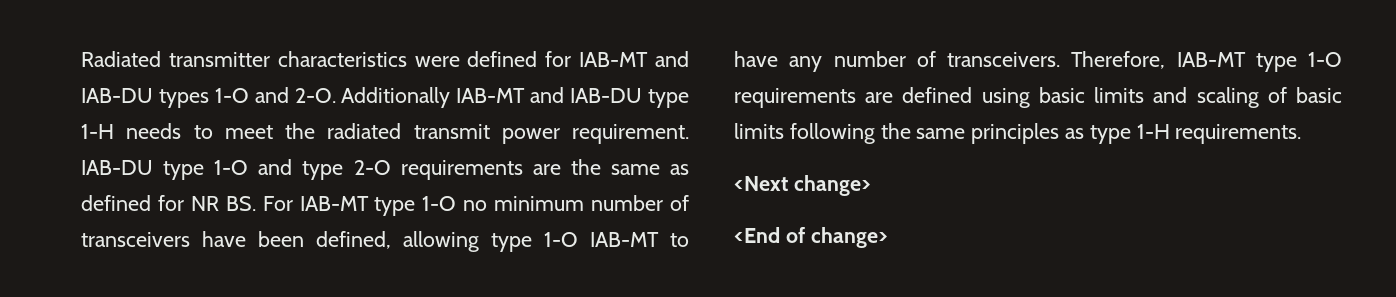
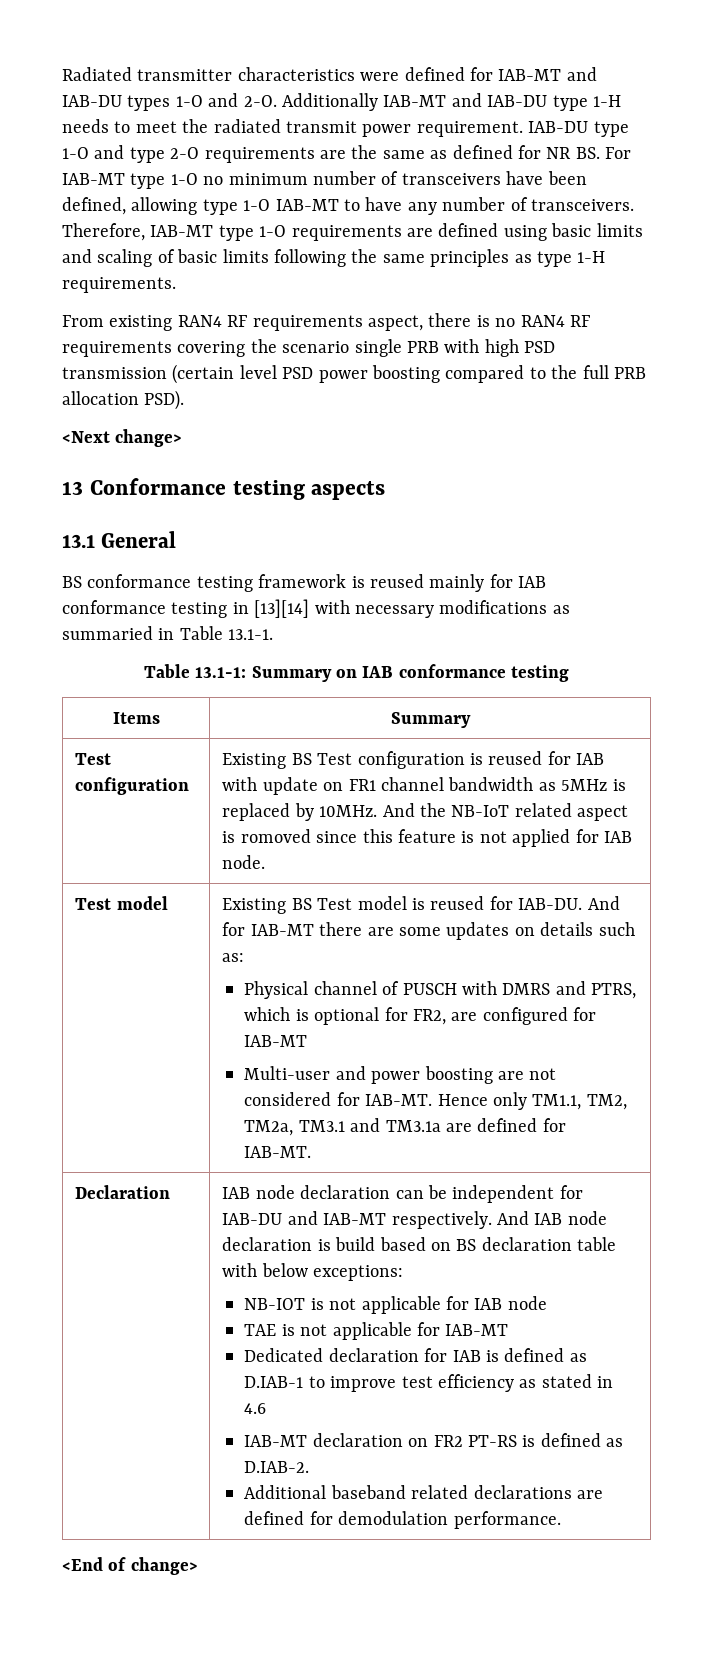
[734,175,871,196] <Next change> -> [62,313,590,331] [62,339,556,357] [62,364,646,384] [62,390,185,410] [62,429,183,447] [62,478,386,500] [62,531,177,548] [62,574,547,592] [62,599,570,618] [62,626,274,640] [143,664,570,682] [112,712,160,724] [390,712,471,728] [75,753,112,765] [75,777,190,795] [222,751,605,769] [222,777,626,795] [222,803,629,821] [222,829,633,847] [222,855,266,869] [75,896,168,910] [222,896,620,914] [222,922,635,940] [222,953,245,962] [244,981,637,999] [244,1007,597,1025] [244,1035,308,1047] [244,1066,557,1084] [244,1092,627,1110] [244,1118,566,1136] [244,1146,312,1158] [75,1185,171,1199] [222,1185,583,1203] [222,1211,607,1229] [222,1237,617,1251] [222,1263,404,1281] [244,1296,547,1314] [244,1322,509,1340] [244,1348,587,1362] [244,1374,614,1392] [244,1403,267,1414] [244,1433,624,1447] [244,1461,310,1473] [244,1485,604,1499] [244,1511,561,1529] From existing RAN4 RF requirements aspect, there is no RAN4 RF requirements covering the scenario single PRB with high PSD transmission (certain level PSD power boosting compared to the full PRB allocation PSD). // <Next change> // 13 Conformance testing aspects // 13.1 General // BS conformance testing framework is reused mainly for IAB conformance testing in [13][14] with necessary modifications as summaried in Table 13.1-1. // Table 13.1-1: Summary on IAB conformance testing // Items | Summary // Test configuration | Existing BS Test configuration is reused for IAB with update on FR1 channel bandwidth as 5MHz is replaced by 10MHz. And the NB-IoT related aspect is romoved since this feature is not applied for IAB node. // Test model | Existing BS Test model is reused for IAB-DU. And for IAB-MT there are some updates on details such as: // Physical channel of PUSCH with DMRS and PTRS, which is optional for FR2, are configured for IAB-MT // Multi-user and power boosting are not considered for IAB-MT. Hence only TM1.1, TM2, TM2a, TM3.1 and TM3.1a are defined for IAB-MT. // Declaration | IAB node declaration can be independent for IAB-DU and IAB-MT respectively. And IAB node declaration is build based on BS declaration table with below exceptions: // NB-IOT is not applicable for IAB node // TAE is not applicable for IAB-MT // Dedicated declaration for IAB is defined as D.IAB-1 to improve test efficiency as stated in 4.6 // IAB-MT declaration on FR2 PT-RS is defined as D.IAB-2. // Additional baseband related declarations are defined for demodulation performance.

